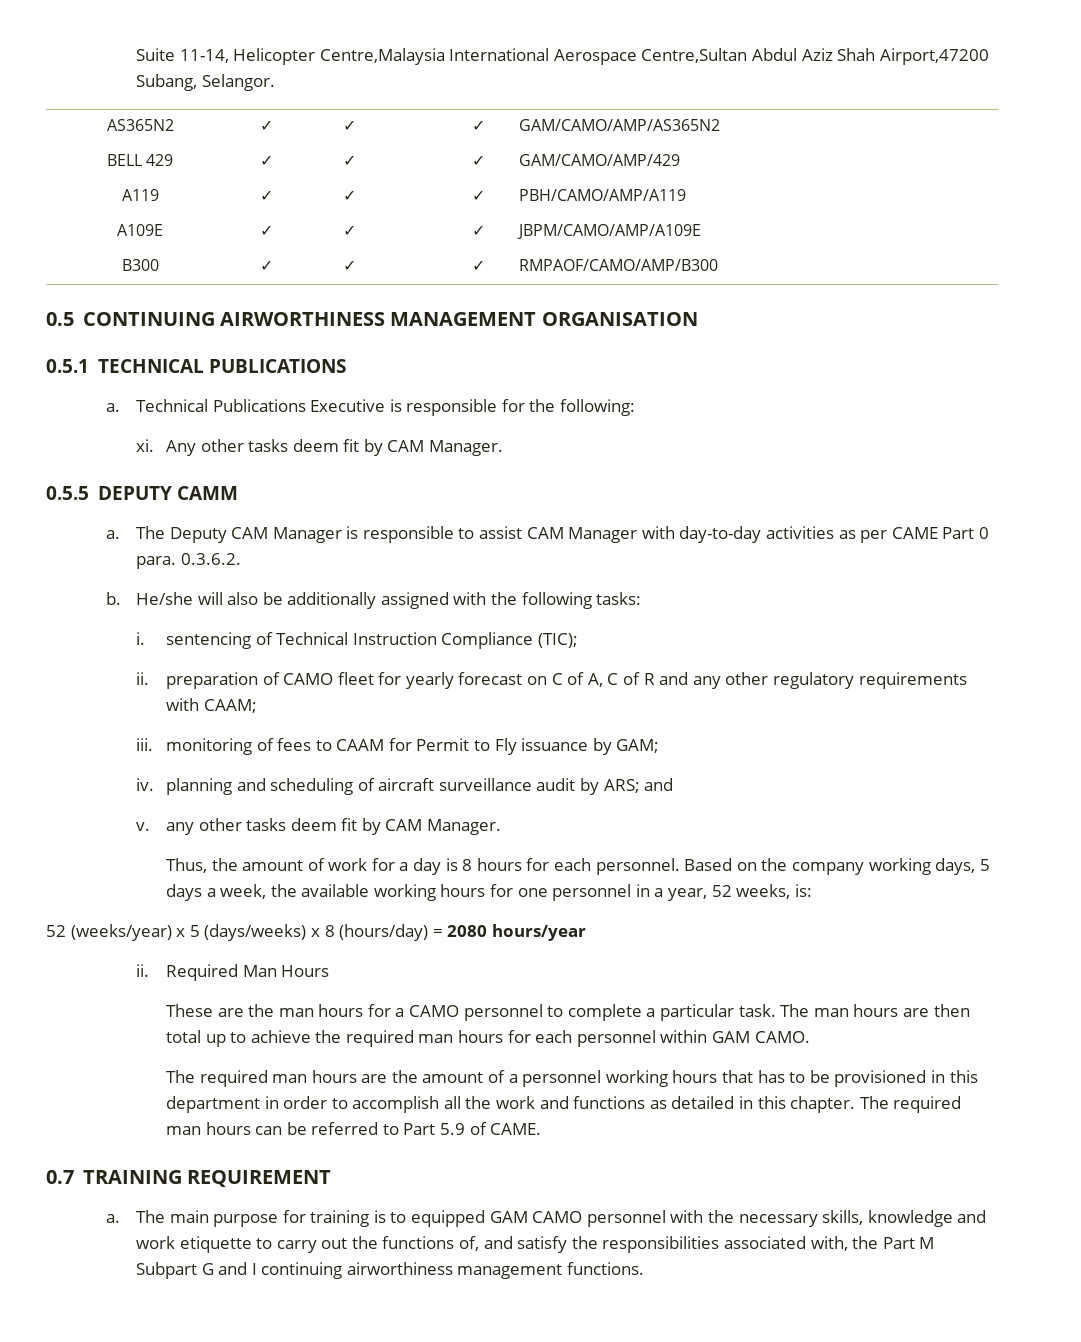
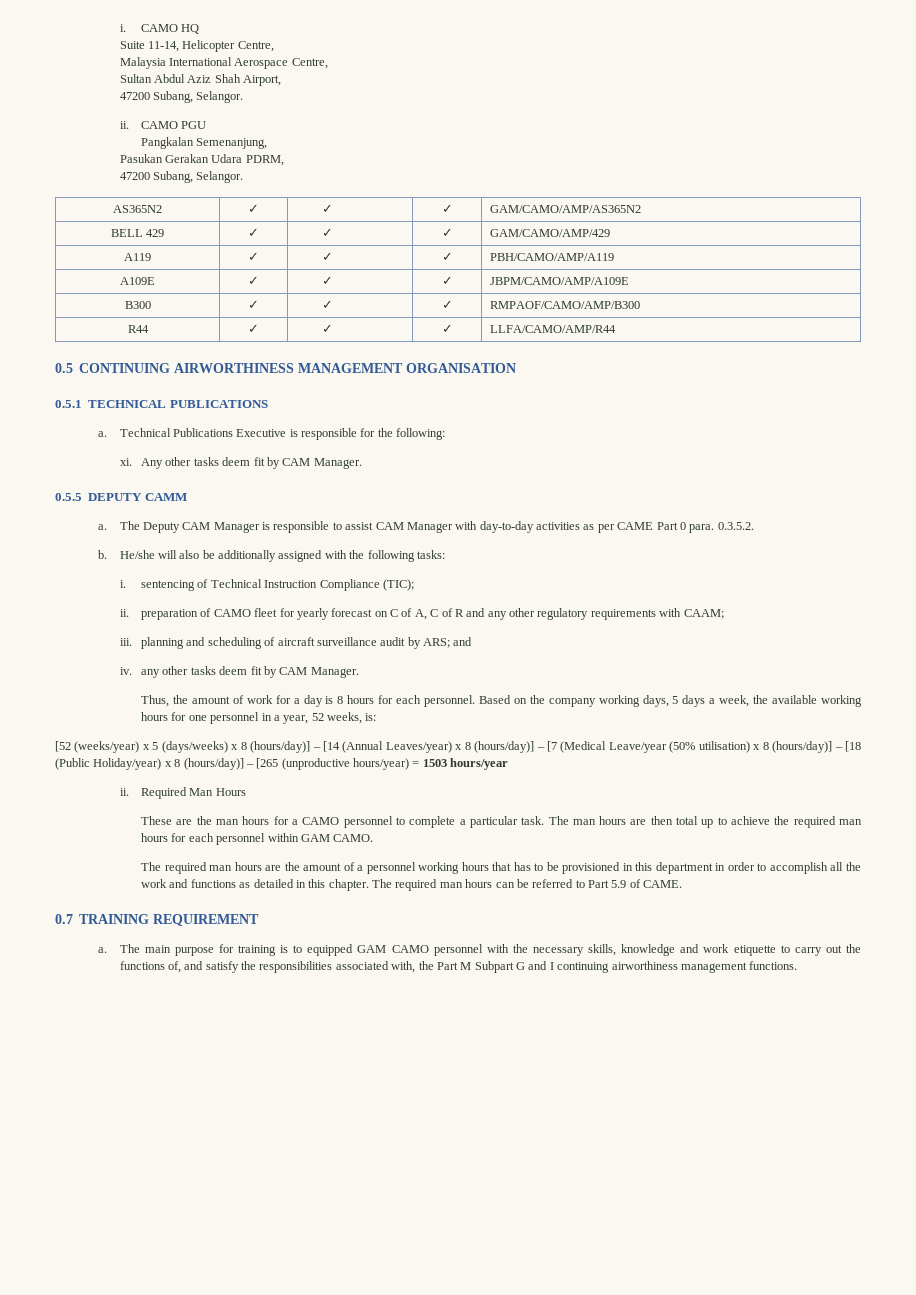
[135,48,989,65] Suite 11-14, Helicopter Centre,Malaysia International Aerospace Centre,Sultan Abdul Aziz Shah Airport,47200 -> [119,24,200,34] [119,40,274,52] [119,57,328,69] [119,74,282,86] [119,91,244,103] [119,121,207,129] [141,137,268,149] [119,154,284,166] [119,172,150,180] i. CAMO HQ // Suite 11-14, Helicopter Centre, // Malaysia International Aerospace Centre, // Sultan Abdul Aziz Shah Airport, // 47200 Subang, Selangor. // ii. CAMO PGU // Pangkalan Semenanjung, // Pasukan Gerakan Udara PDRM, // 47200
(718, 265) none -> [127,325,149,333] [248,324,259,333] [322,324,334,333] [441,324,453,333] [490,325,617,333] // R44 | ✓ | ✓ | ✓ | LLFA/CAMO/AMP/R44
[180,553,241,565] 0.3.6.2. -> [717,522,754,530] 0.3.5.2.
[165,738,660,755] [135,778,154,791] monitoring of fees to CAAM for Permit to Fly issuance by GAM; // iv. -> (132, 642) none
[135,822,150,831] v. -> [119,667,132,675] iv.
[46,925,66,937] 52 -> [55,741,71,752] [52
[339,924,488,941] (hours/day) = 2080 -> [250,741,862,753] [55,758,447,770] (hours/day)] – [14 (Annual Leaves/year) x 8 (hours/day)] – [7 (Medical Leave/year (50% utilisation) x 8 (hours/day)] – [18 (Public Holiday/year) x 8 (hours/day)] – [265 (unproductive hours/year) = 1503

